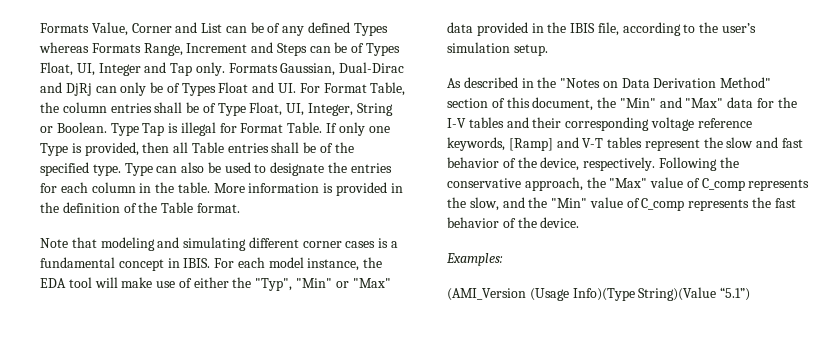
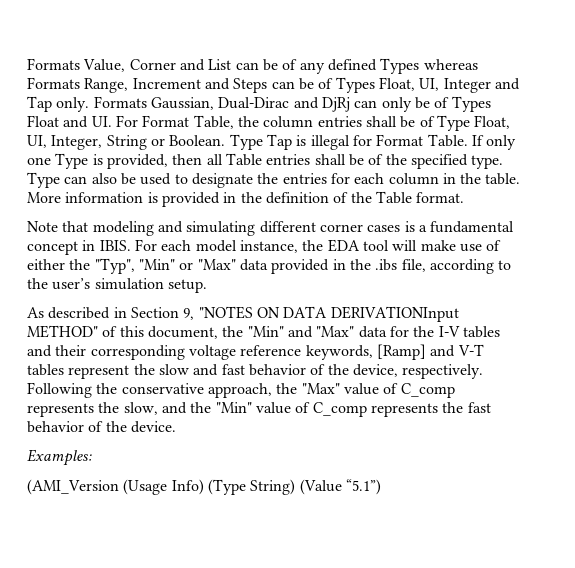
[570,23,596,33] IBIS -> [375,259,398,271] .ibs
[537,77,772,88] [447,98,488,108] the "Notes on Data Derivation Method" section -> [130,306,459,322] [27,325,98,338] Section 9, "NOTES ON DATA DERIVATIONInput METHOD"
[572,287,717,301] Info)(Type String)(Value -> [171,479,342,495] Info) (Type String) (Value

